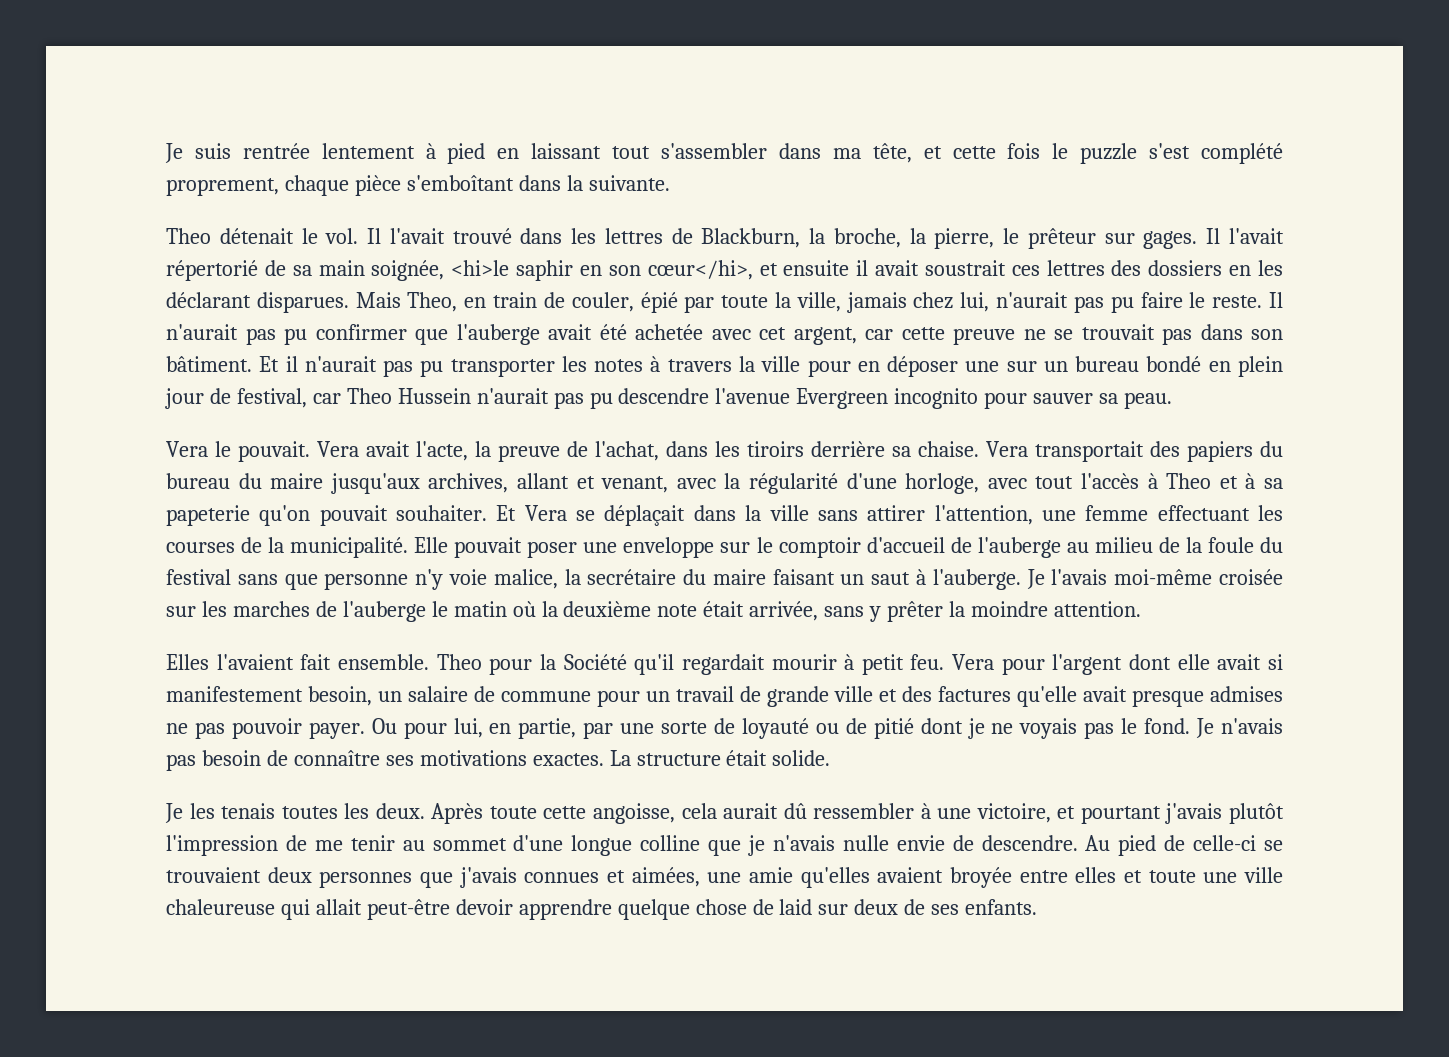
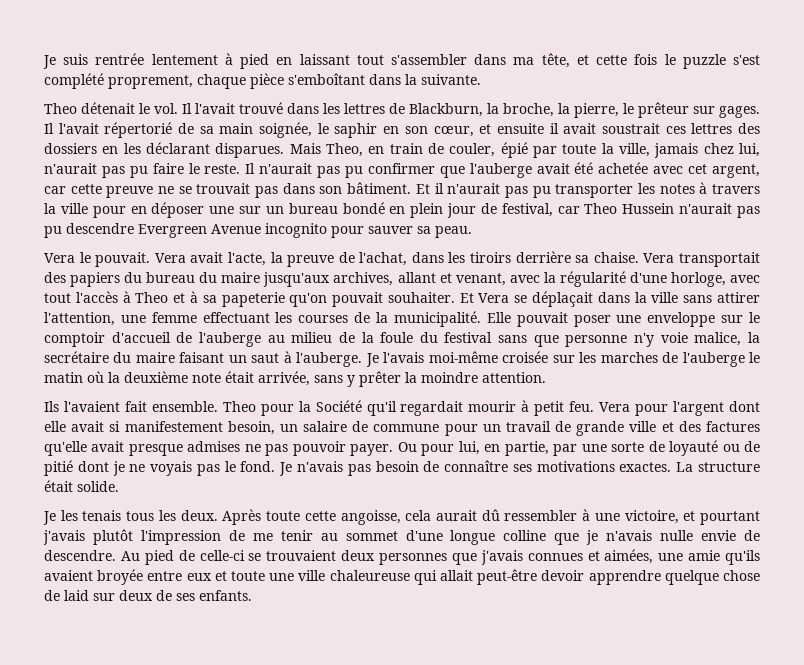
[451,260,510,276] <hi>le -> [317,123,329,134] le
[647,260,753,280] cœur</hi>, -> [433,126,474,137] cœur,
[715,388,889,409] l'avenue Evergreen -> [138,224,261,238] Evergreen Avenue
[166,654,209,670] Elles -> [44,401,59,412] Ils
[281,806,338,819] toutes -> [126,511,155,521] tous
[800,867,870,888] qu'elles -> [725,550,760,565] qu'ils
[1075,867,1117,883] elles -> [186,573,212,581] eux

